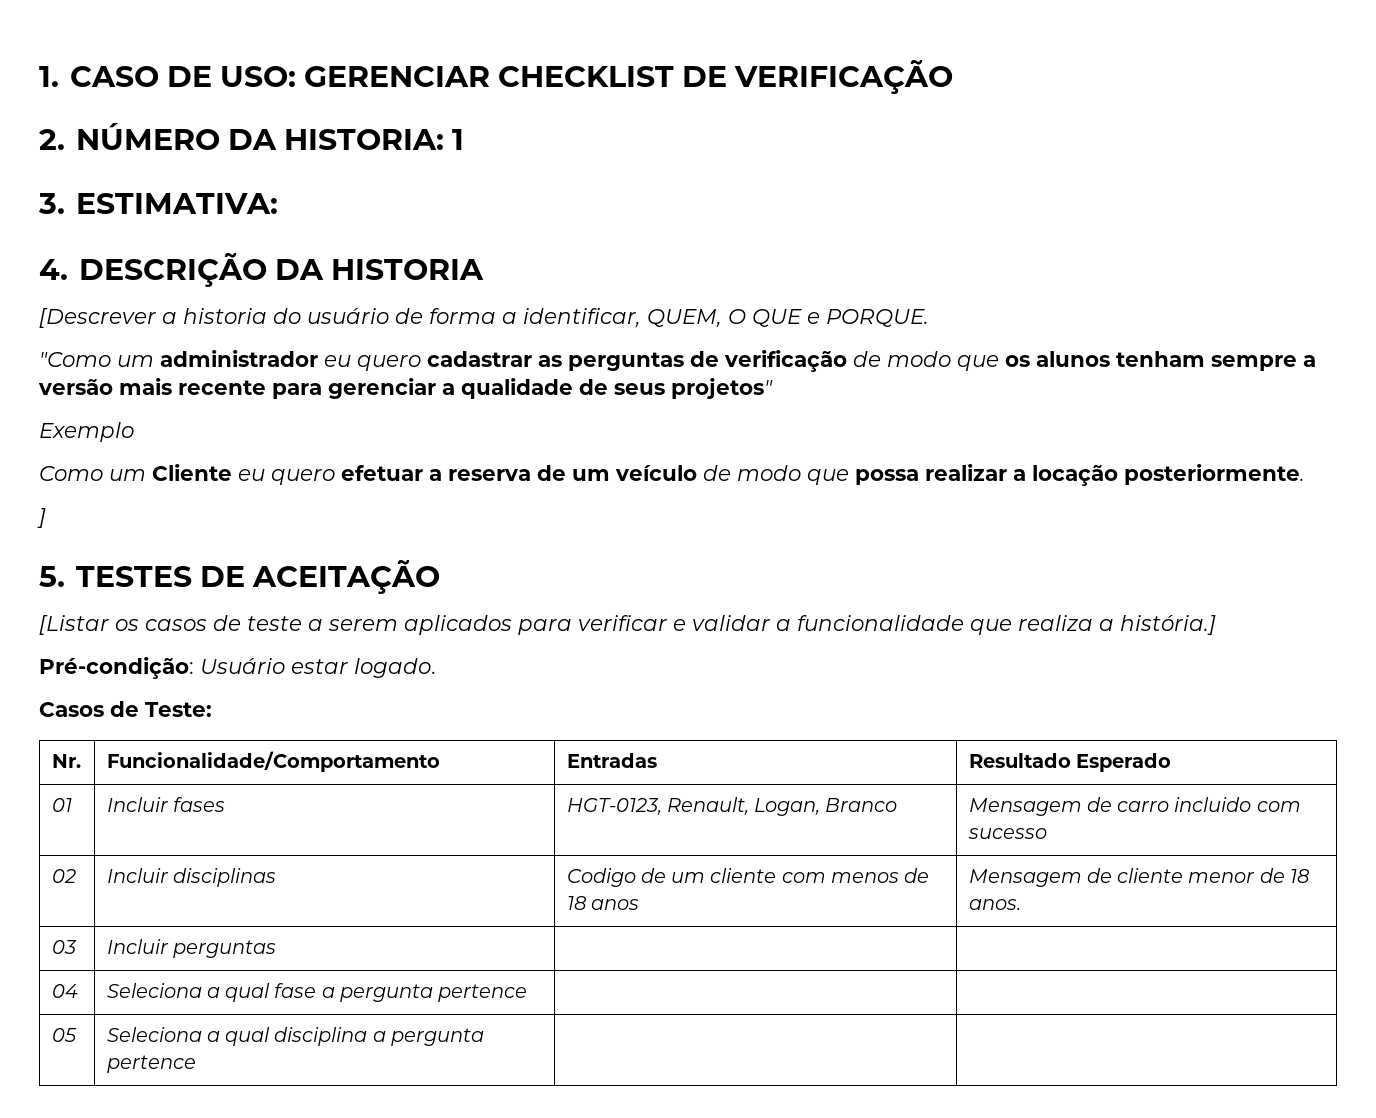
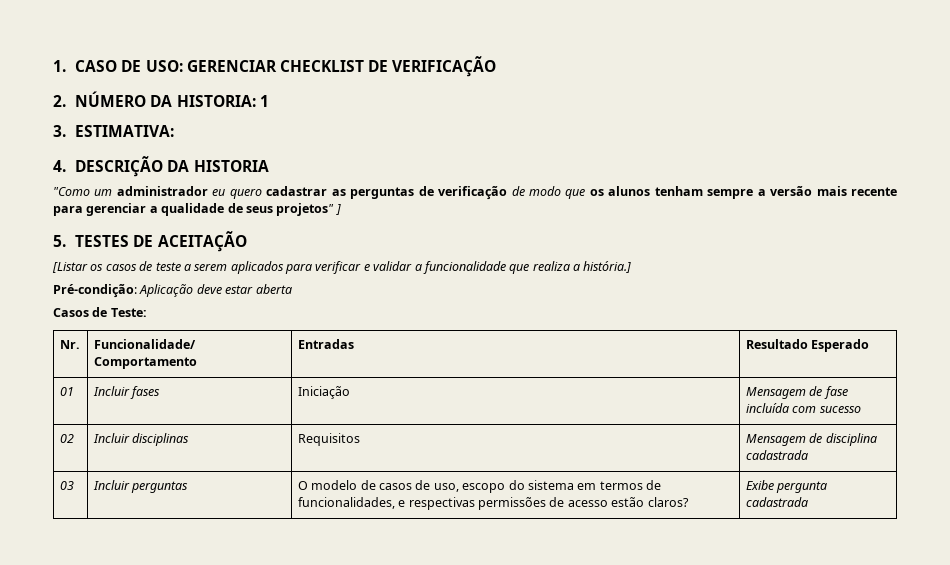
[39,308,929,328] // [Descrever a historia do usuário de forma a identificar, QUEM, O QUE e PORQUE. -> (269, 166) none
[39,422,134,442] [39,464,1305,486] // Exemplo // Como um Cliente eu quero efetuar a reserva de um veículo de modo que possa realizar a locação posteriormente. // -> (335, 209) none
[200,658,436,678] Usuário estar logado. -> [139,284,292,297] Aplicação deve estar aberta
[566,797,898,816] [968,797,1252,816] HGT-0123, Renault, Logan, Branco | Mensagem de carro incluido -> [297,386,350,399] [745,386,848,399] [745,403,789,413] Iniciação | Mensagem de fase incluída
[566,868,930,887] [566,896,639,910] [968,868,1311,887] [968,899,1021,910] [51,940,77,954] [106,939,276,958] [51,984,78,998] [106,983,528,1002] [51,1028,77,1042] [106,1027,485,1046] [106,1055,196,1073] Codigo de um cliente com menos de 18 anos | Mensagem de cliente menor de 18 anos. // 03 | Incluir perguntas | | // 04 | Seleciona a qual fase a pergunta pertence | | // 05 | Seleciona a qual disciplina a pergunta pertence | | -> [297,433,360,446] [745,433,877,446] [745,450,808,460] [59,481,74,490] [92,480,189,493] [297,480,662,493] [297,497,689,510] [745,480,828,493] [745,497,808,507] Requisitos | Mensagem de disciplina cadastrada // 03 | Incluir perguntas | O modelo de casos de uso, escopo do sistema em termos de funcionalidades, e respectivas permissões de acesso estão claros? | Exibe pergunta cadastrada

